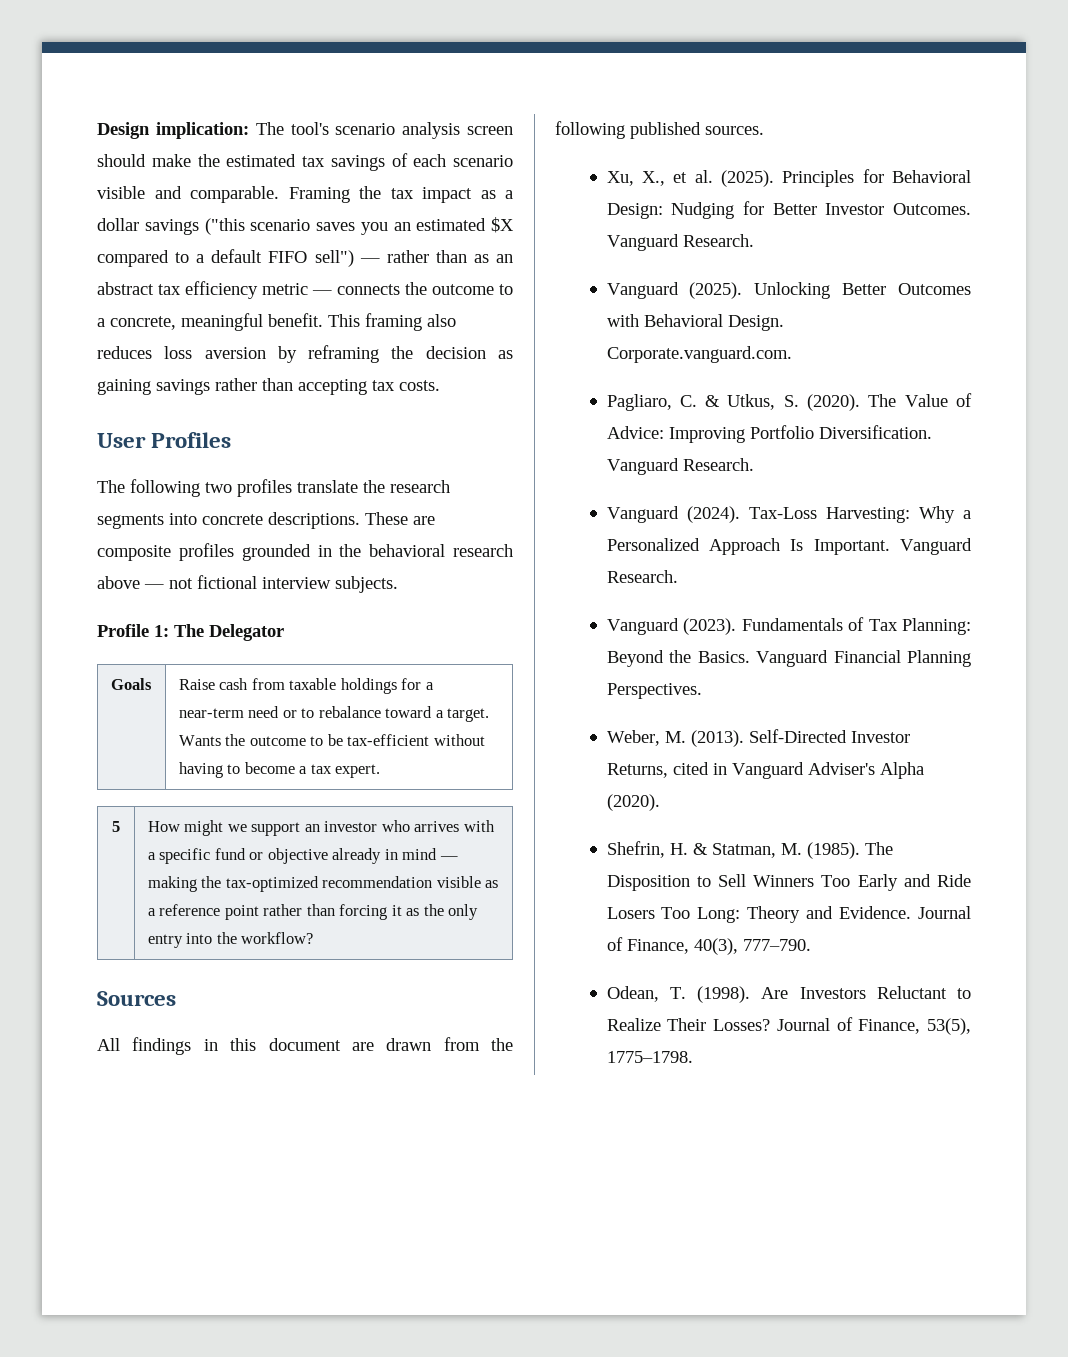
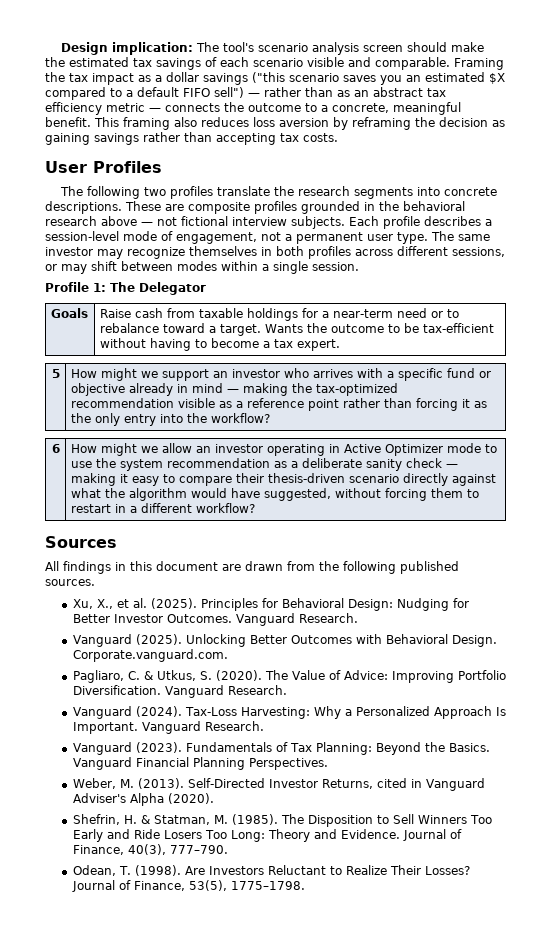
(398, 584) none -> [349,216,492,229] [45,231,490,244] [45,246,505,259] [45,261,359,274] Each profile describes a session-level mode of engagement, not a permanent user type. The same investor may recognize themselves in both profiles across different sessions, or may shift between modes within a single session.
(314, 938) none -> [51,444,60,453] [70,443,497,456] [70,458,458,471] [70,473,496,486] [70,488,479,501] [70,503,255,513] // 6 | How might we allow an investor operating in Active Optimizer mode to use the system recommendation as a deliberate sanity check — making it easy to compare their thesis-driven scenario directly against what the algorithm would have suggested, without forcing them to restart in a different workflow?

